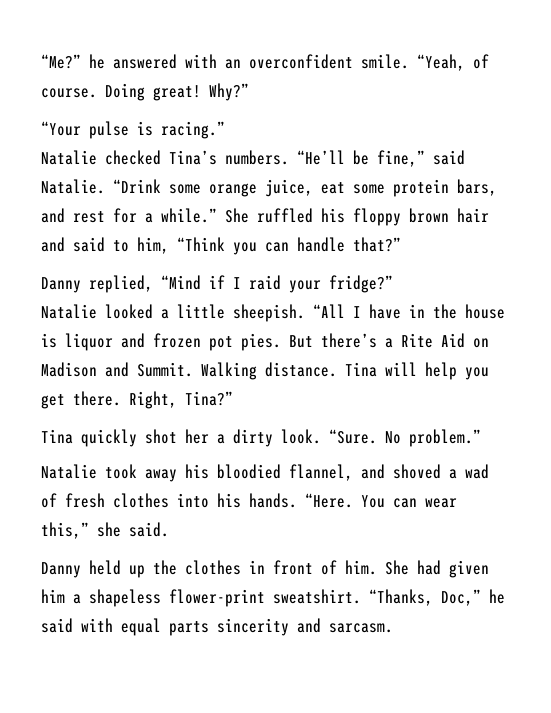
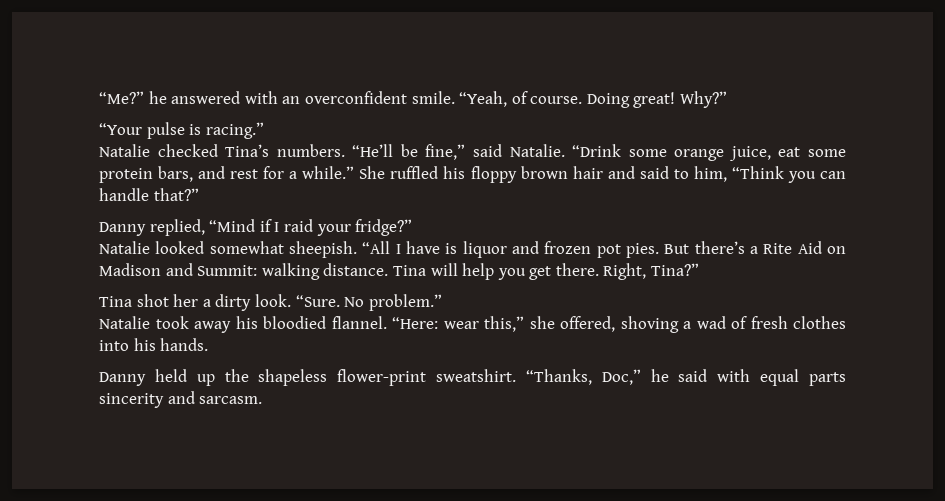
[161,304,225,319] a little -> [209,241,284,254] somewhat
[409,304,505,319] in the house -> (440, 247) none
[137,362,257,380] Summit. Walking -> [197,263,320,280] Summit: walking
[81,429,137,447] quickly -> (132, 301) none
[289,464,441,481] flannel, and shoved -> [331,316,679,333] flannel. “Here: wear this,” she offered, shoving
[305,493,457,508] [41,522,169,539] [41,560,489,578] [41,589,81,604] “Here. You can wear this,” she said. // Danny held up the clothes in front of him. She had given him a -> [99,369,249,386] // Danny held up the

